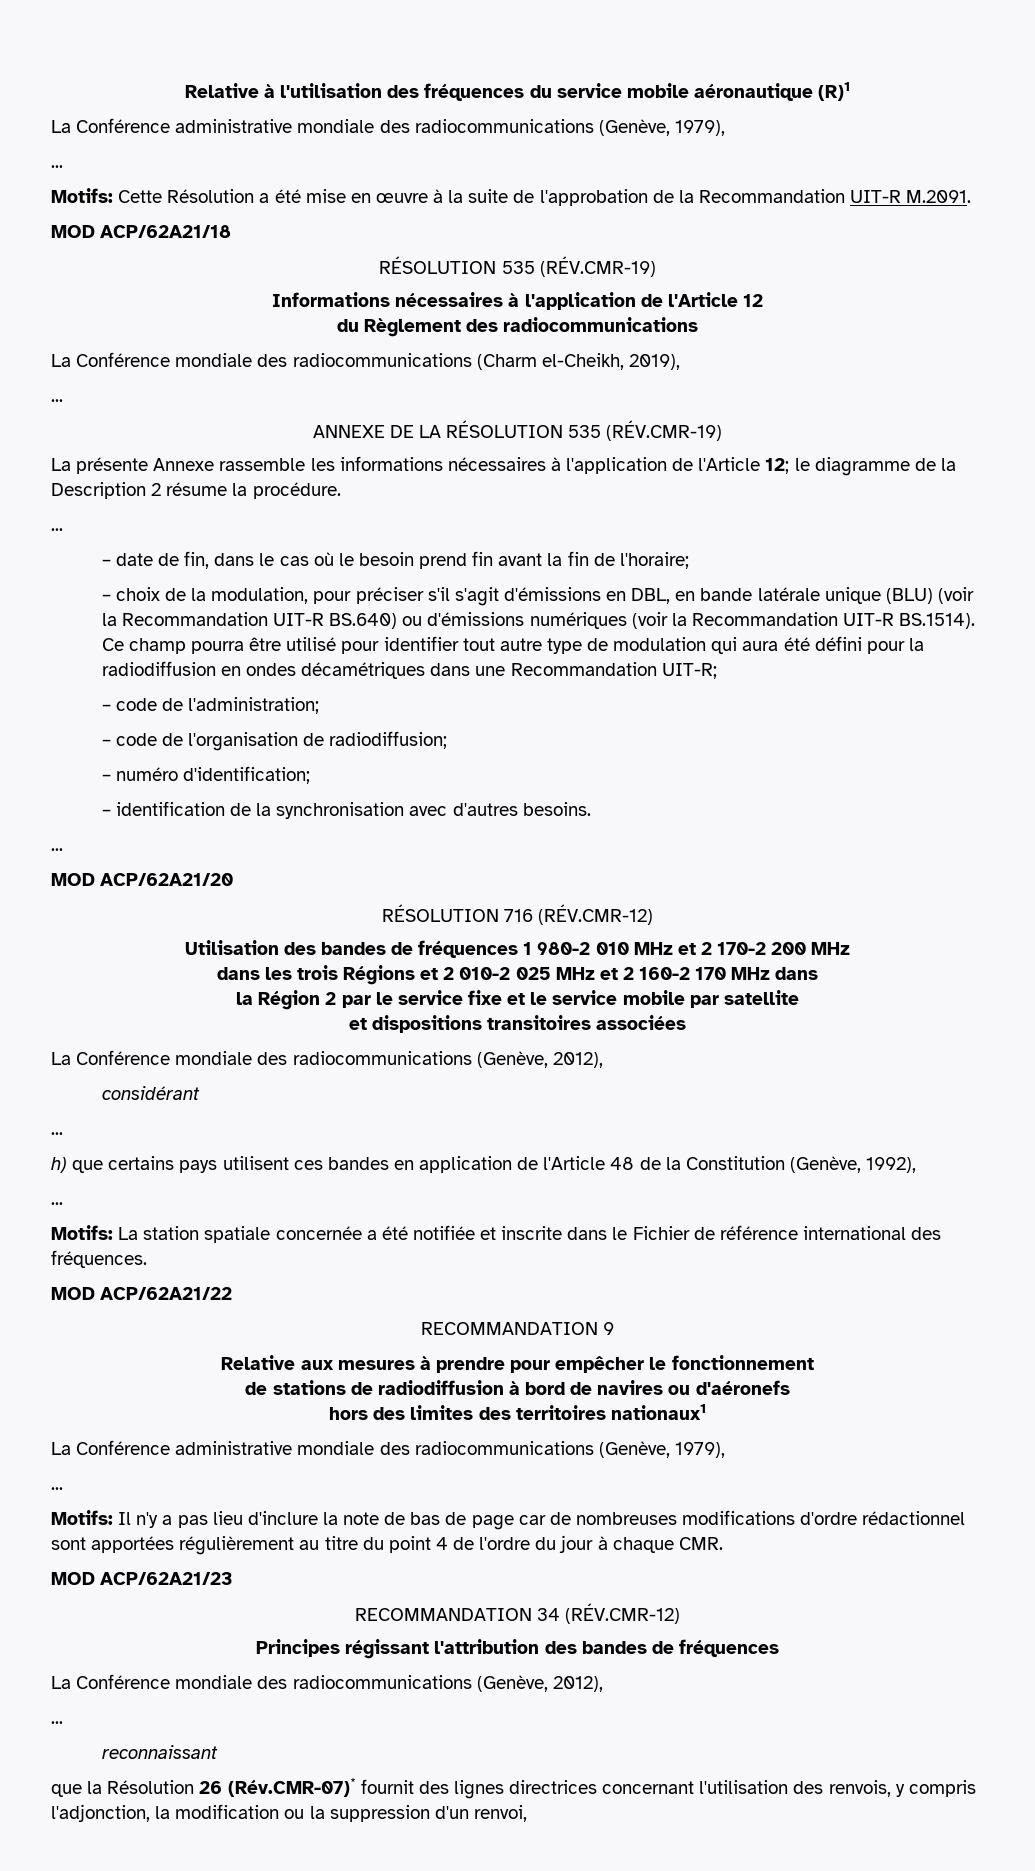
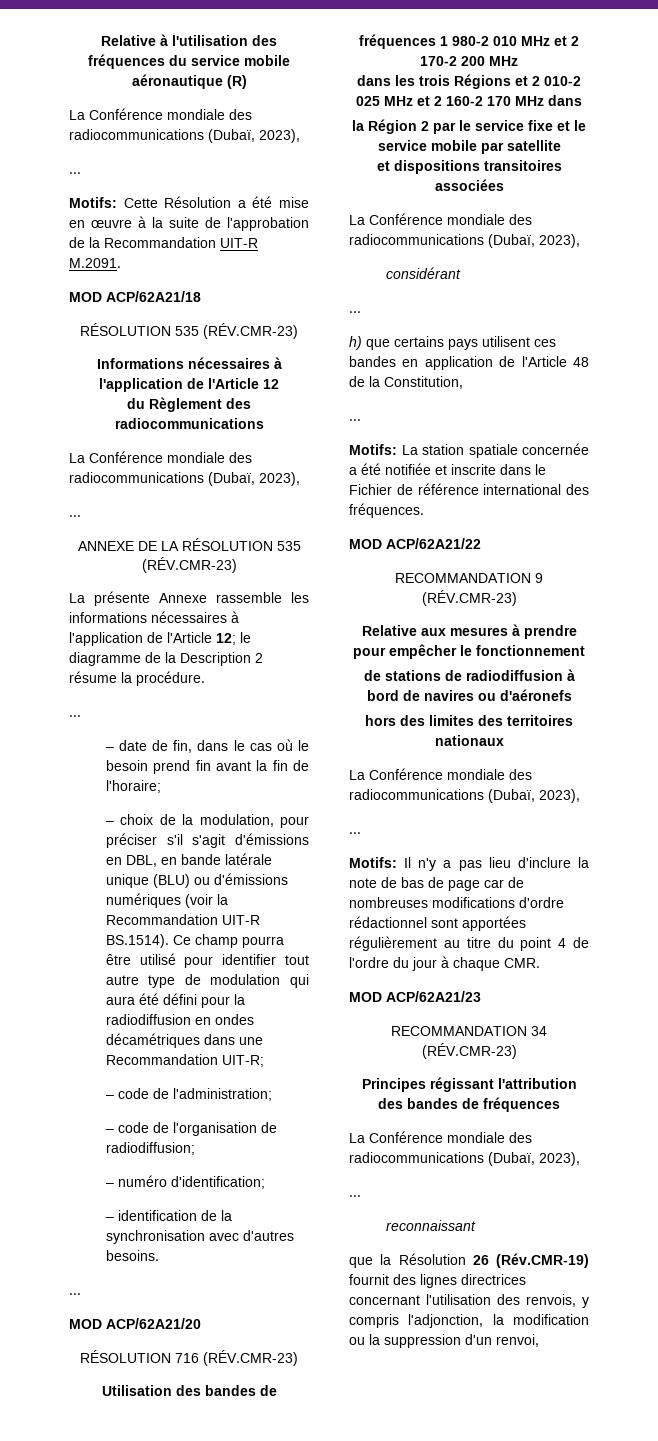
[818,82,851,101] [51,118,725,136] (R)1 // La Conférence administrative mondiale des radiocommunications (Genève, 1979), -> [226,75,247,89] [69,108,252,120] [69,129,300,143] (R) // La Conférence mondiale des radiocommunications (Dubaï, 2023),
[539,256,656,277] (RÉV.CMR-19) -> [203,323,298,339] (RÉV.CMR-23)
[476,353,680,370] (Charm el-Cheikh, 2019), -> [208,472,300,486] (Dubaï, 2023),
[606,420,723,441] (RÉV.CMR-19) -> [141,557,237,573] (RÉV.CMR-23)
[937,587,974,604] [101,612,398,629] (voir la Recommandation UIT-R BS.640) -> (190, 881) none
[538,904,654,925] (RÉV.CMR-12) -> [203,1350,298,1366] (RÉV.CMR-23)
[476,1051,603,1068] (Genève, 2012), -> [488,234,580,248] (Dubaï, 2023),
[685,1156,917,1173] Constitution (Genève, 1992), -> [384,376,463,389] Constitution,
(615, 1328) none -> [421,590,517,606] (RÉV.CMR-23)
[610,1404,706,1420] [51,1440,725,1458] nationaux1 // La Conférence administrative mondiale des radiocommunications (Genève, 1979), -> [434,735,504,746] [349,768,532,780] [349,789,580,803] nationaux // La Conférence mondiale des radiocommunications (Dubaï, 2023),
[565,1603,681,1624] (RÉV.CMR-12) -> [421,1043,517,1059] (RÉV.CMR-23)
[476,1675,603,1692] (Genève, 2012), -> [488,1152,580,1166] (Dubaï, 2023),
[227,1778,356,1797] (Rév.CMR-07)* -> [496,1253,589,1268] (Rév.CMR-19)

